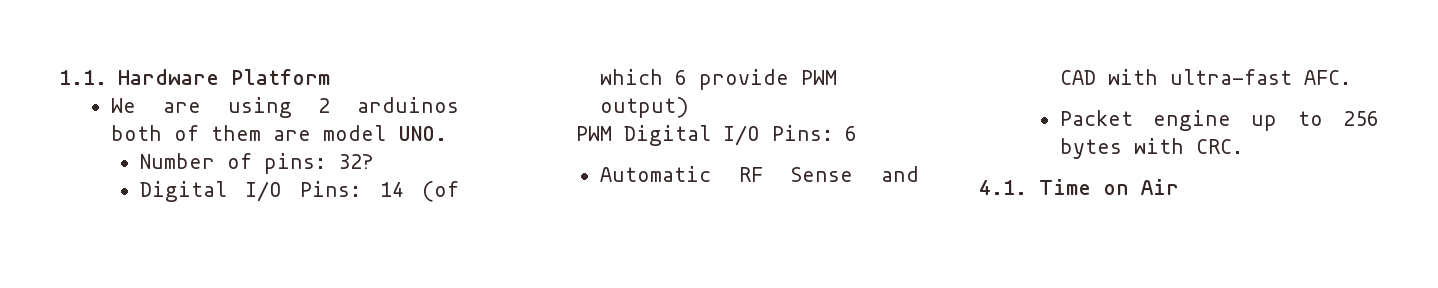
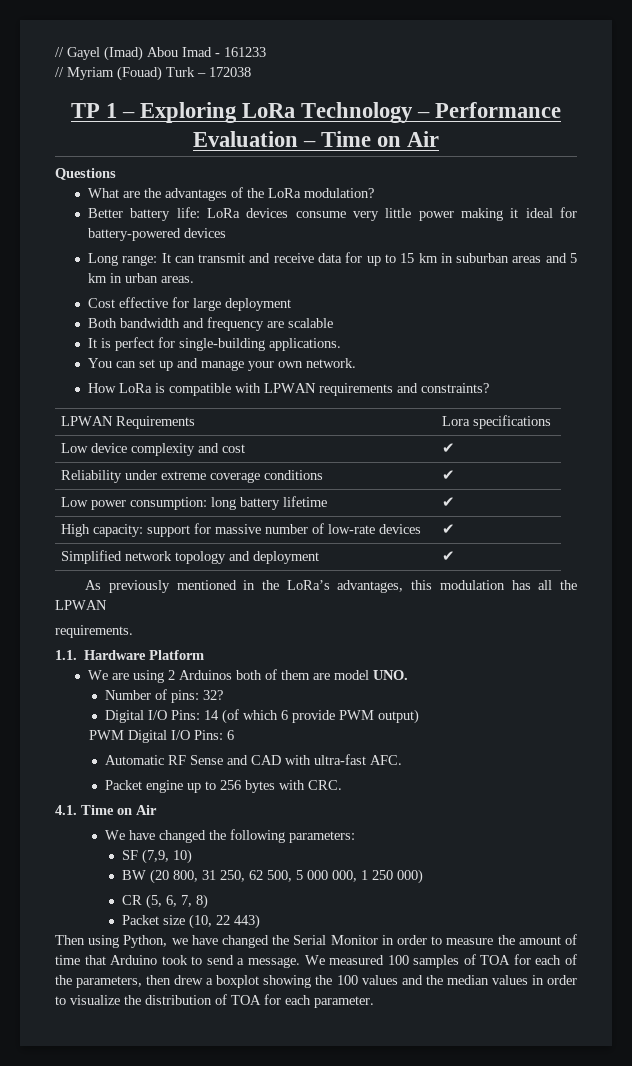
(59, 77) none -> [55,46,266,61] [55,66,251,81] [70,102,562,123] [192,131,440,147] [55,168,116,180] [87,187,374,201] [87,207,578,221] [87,228,226,241] [87,252,577,266] [87,273,194,283] [87,297,291,311] [87,317,333,331] [87,337,341,351] [87,358,356,371] [87,383,489,396] [61,416,196,429] [442,415,552,429] [61,443,246,456] [442,443,456,453] [61,470,324,483] [442,470,456,480] [61,496,328,510] [442,497,456,507] [61,523,422,537] [442,524,456,534] [61,550,320,564] [442,551,456,561] [85,580,577,593] [55,600,107,610] [55,625,133,638] // Gayel (Imad) Abou Imad - 161233 // // Myriam (Fouad) Turk – 172038 // TP 1 – Exploring LoRa Technology – Performance Evaluation – Time on Air // Questions // What are the advantages of the LoRa modulation? // Better battery life: LoRa devices consume very little power making it ideal for battery-powered devices // Long range: It can transmit and receive data for up to 15 km in suburban areas and 5 km in urban areas. // Cost effective for large deployment // Both bandwidth and frequency are scalable // It is perfect for single-building applications. // You can set up and manage your own network. // How LoRa is compatible with LPWAN requirements and constraints? // LPWAN Requirements | Lora specifications // Low device complexity and cost | ✔ // Reliability under extreme coverage conditions | ✔ // Low power consumption: long battery lifetime | ✔ // High capacity: support for massive number of low-rate devices | ✔ // Simplified network topology and deployment | ✔ // As previously mentioned in the LoRa’s advantages, this modulation has all the LPWAN // requirements. //
[357,97,459,113] arduinos -> [178,670,232,680] Arduinos
(1179, 187) none -> [104,829,355,843] [121,849,192,864] [121,869,423,884] [121,894,208,909] [121,914,260,929] [55,934,577,948] [55,954,577,968] [55,975,577,988] [55,994,374,1008] // We have changed the following parameters: // SF (7,9, 10) // BW (20 800, 31 250, 62 500, 5 000 000, 1 250 000) // CR (5, 6, 7, 8) // Packet size (10, 22 443) // Then using Python, we have changed the Serial Monitor in order to measure the amount of time that Arduino took to send a message. We measured 100 samples of TOA for each of the parameters, then drew a boxplot showing the 100 values and the median values in order to visualize the distribution of TOA for each parameter.

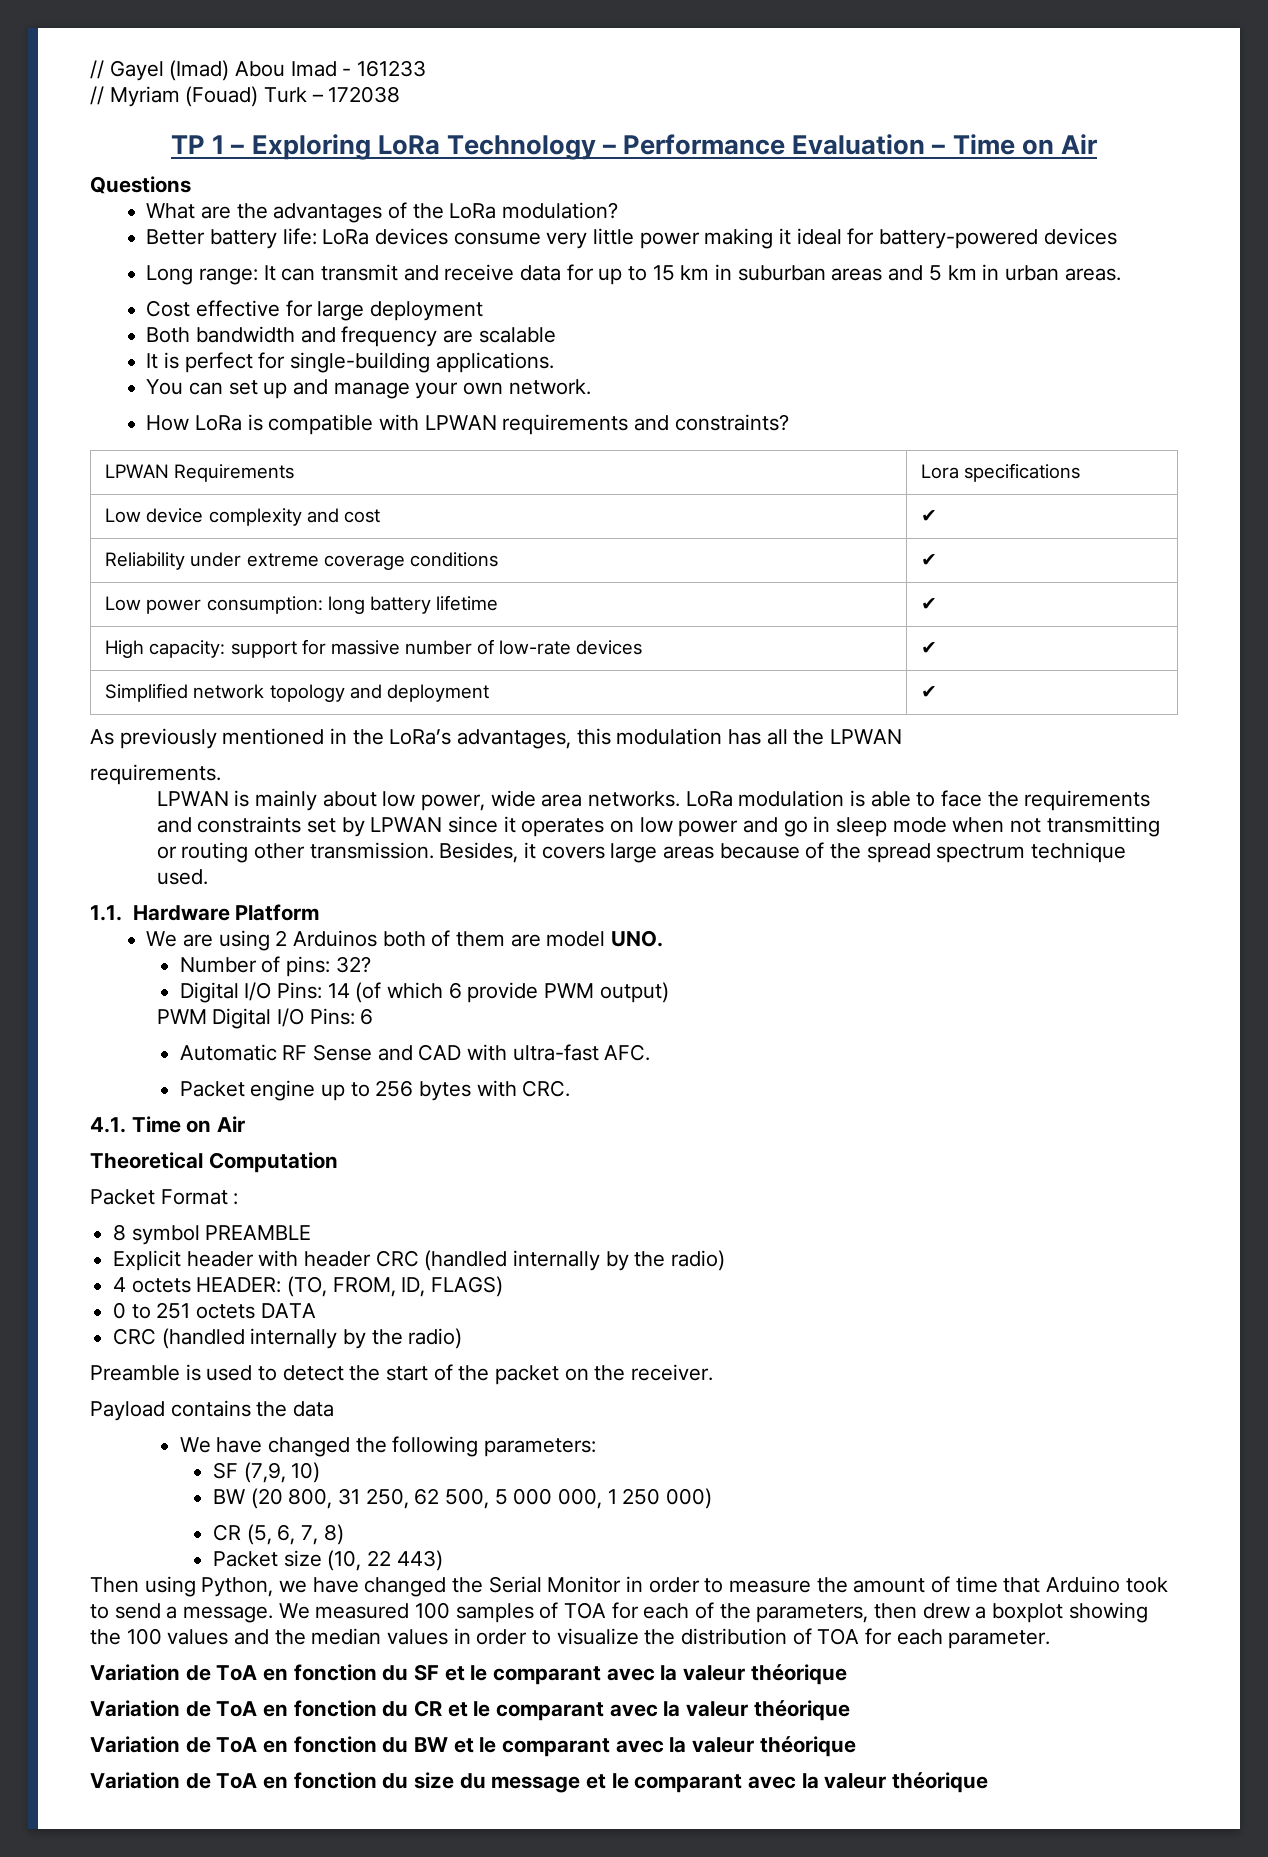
(133, 631) none -> [156,790,1151,811] [156,816,1160,837] [156,842,1127,863] [156,869,208,885] // LPWAN is mainly about low power, wide area networks. LoRa modulation is able to face the requirements and constraints set by LPWAN since it operates on low power and go in sleep mode when not transmitting or routing other transmission. Besides, it covers large areas because of the spread spectrum technique used.
(157, 810) none -> [90,1152,338,1173] [90,1189,239,1205] [113,1224,312,1245] [113,1250,726,1271] [113,1276,504,1297] [113,1302,316,1319] [113,1328,463,1349] [90,1364,714,1385] [90,1400,335,1421] // Theoretical Computation // Packet Format : // 8 symbol PREAMBLE // Explicit header with header CRC (handled internally by the radio) // 4 octets HEADER: (TO, FROM, ID, FLAGS) // 0 to 251 octets DATA // CRC (handled internally by the radio) // Preamble is used to detect the start of the packet on the receiver. // Payload contains the data
(374, 1002) none -> [90,1664,847,1685] [90,1700,850,1721] [90,1736,856,1757] [90,1772,989,1793] // Variation de ToA en fonction du SF et le comparant avec la valeur théorique // Variation de ToA en fonction du CR et le comparant avec la valeur théorique // Variation de ToA en fonction du BW et le comparant avec la valeur théorique // Variation de ToA en fonction du size du message et le comparant avec la valeur théorique

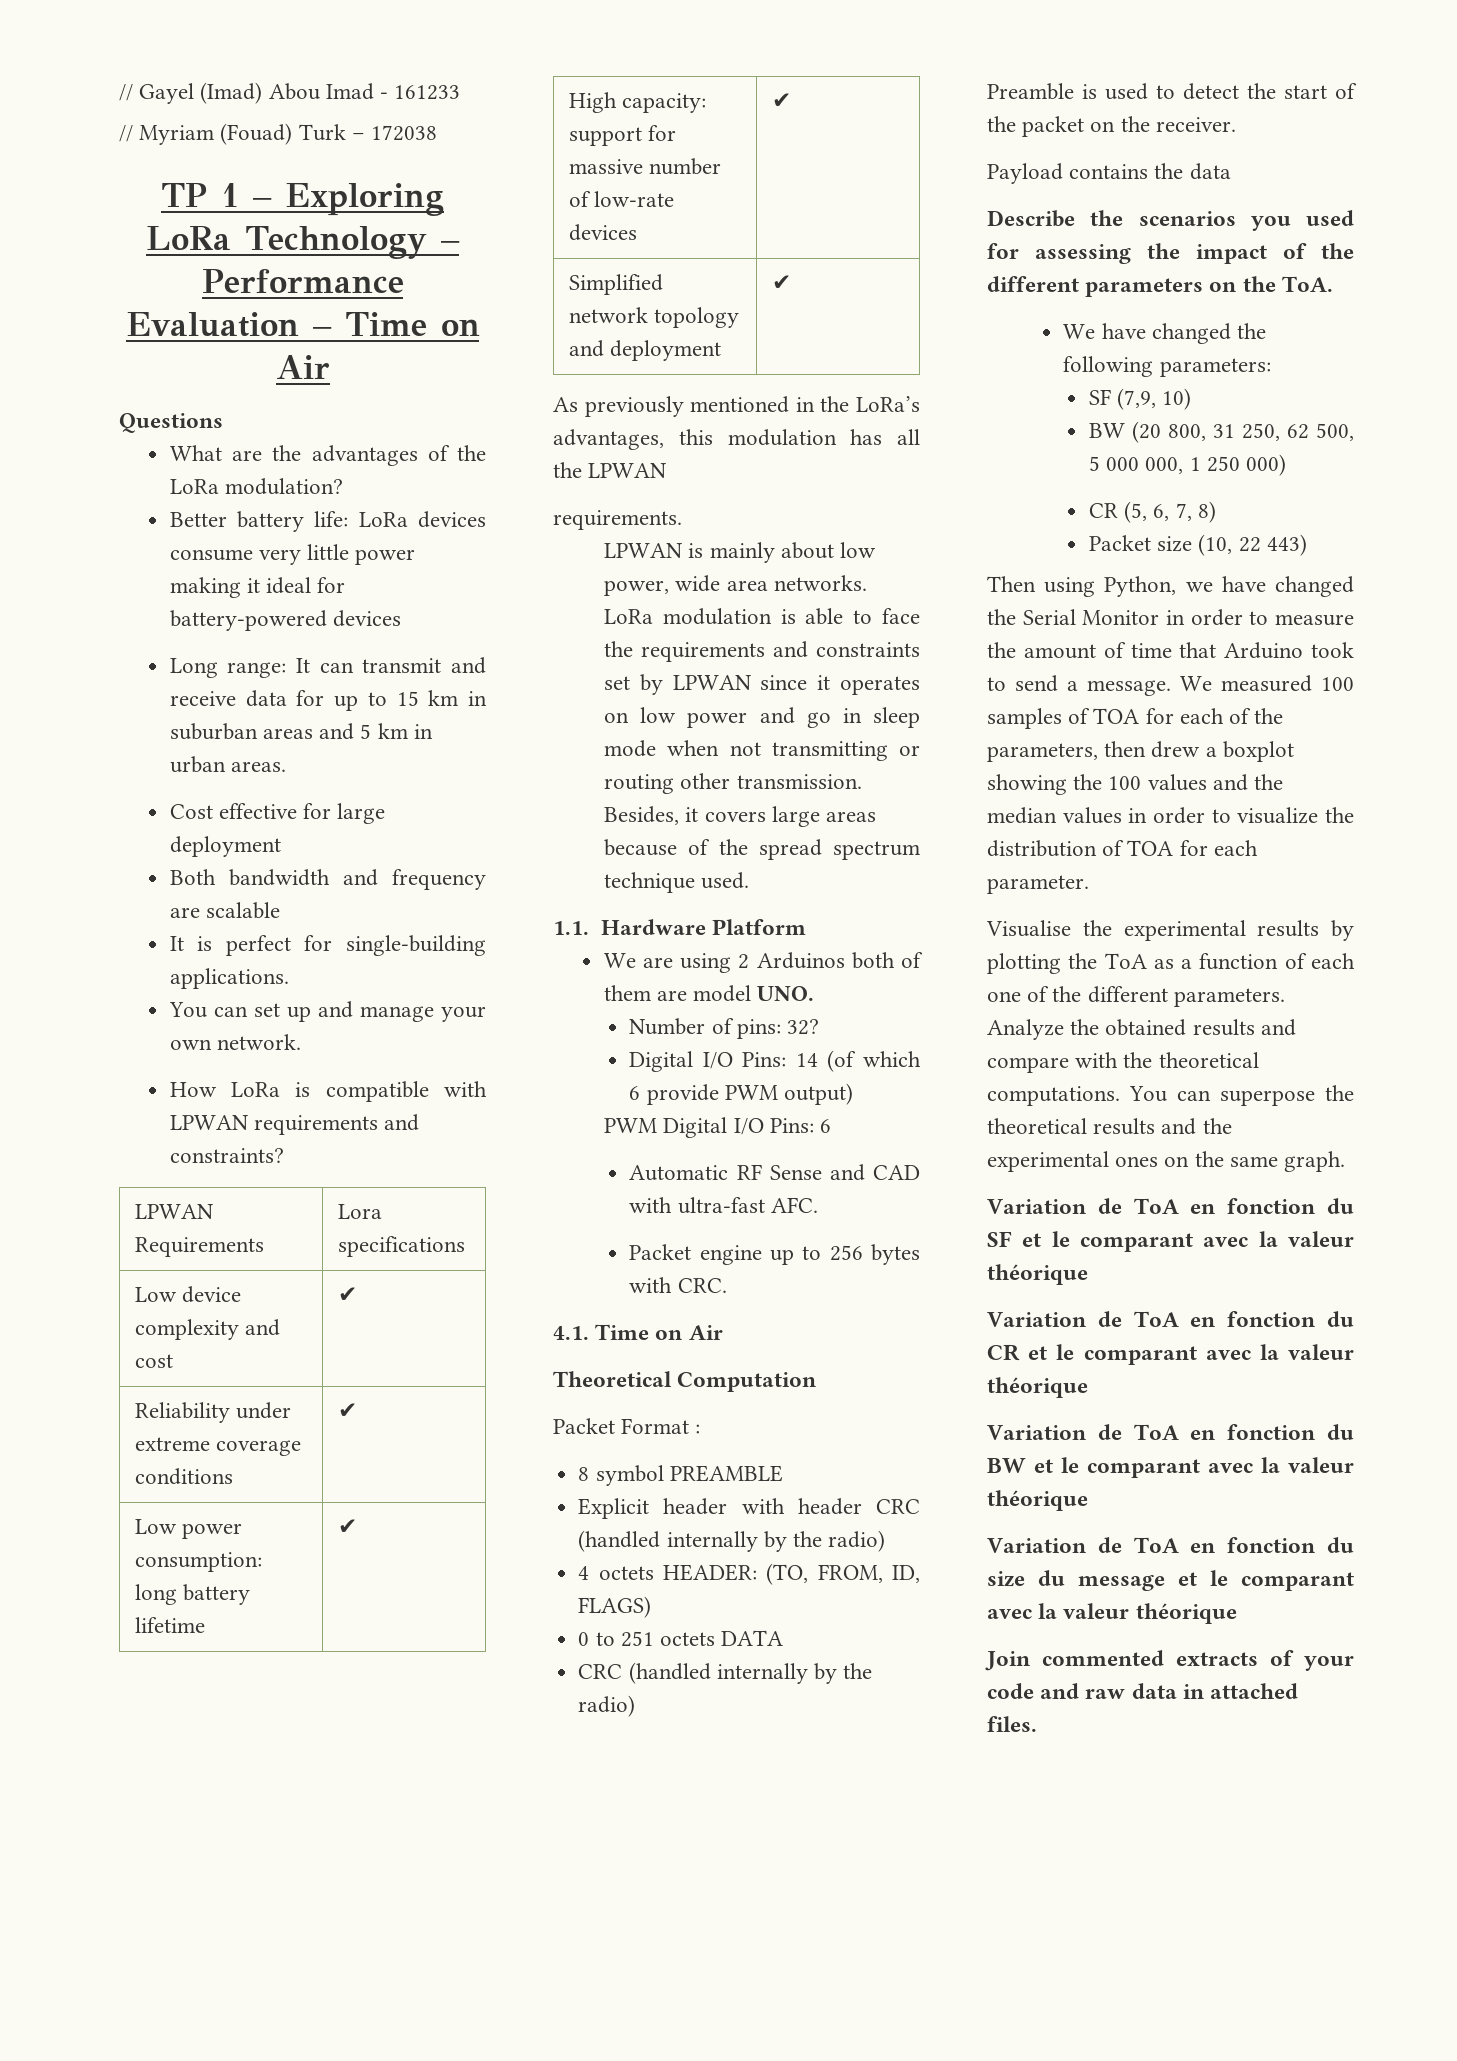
(335, 1409) none -> [987,210,1354,231] [987,243,1354,264] [987,276,1333,297] // Describe the scenarios you used for assessing the impact of the different parameters on the ToA.
(1051, 1639) none -> [986,920,1354,941] [987,953,1355,974] [987,986,1285,1007] [987,1019,1296,1040] [987,1052,1259,1073] [987,1085,1354,1106] [987,1118,1232,1135] [987,1151,1346,1172] // Visualise the experimental results by plotting the ToA as a function of each one of the different parameters. Analyze the obtained results and compare with the theoretical computations. You can superpose the theoretical results and the experimental ones on the same graph.
(989, 1782) none -> [985,1650,1354,1671] [987,1683,1299,1699] [987,1716,1037,1732] // Join commented extracts of your code and raw data in attached files.

